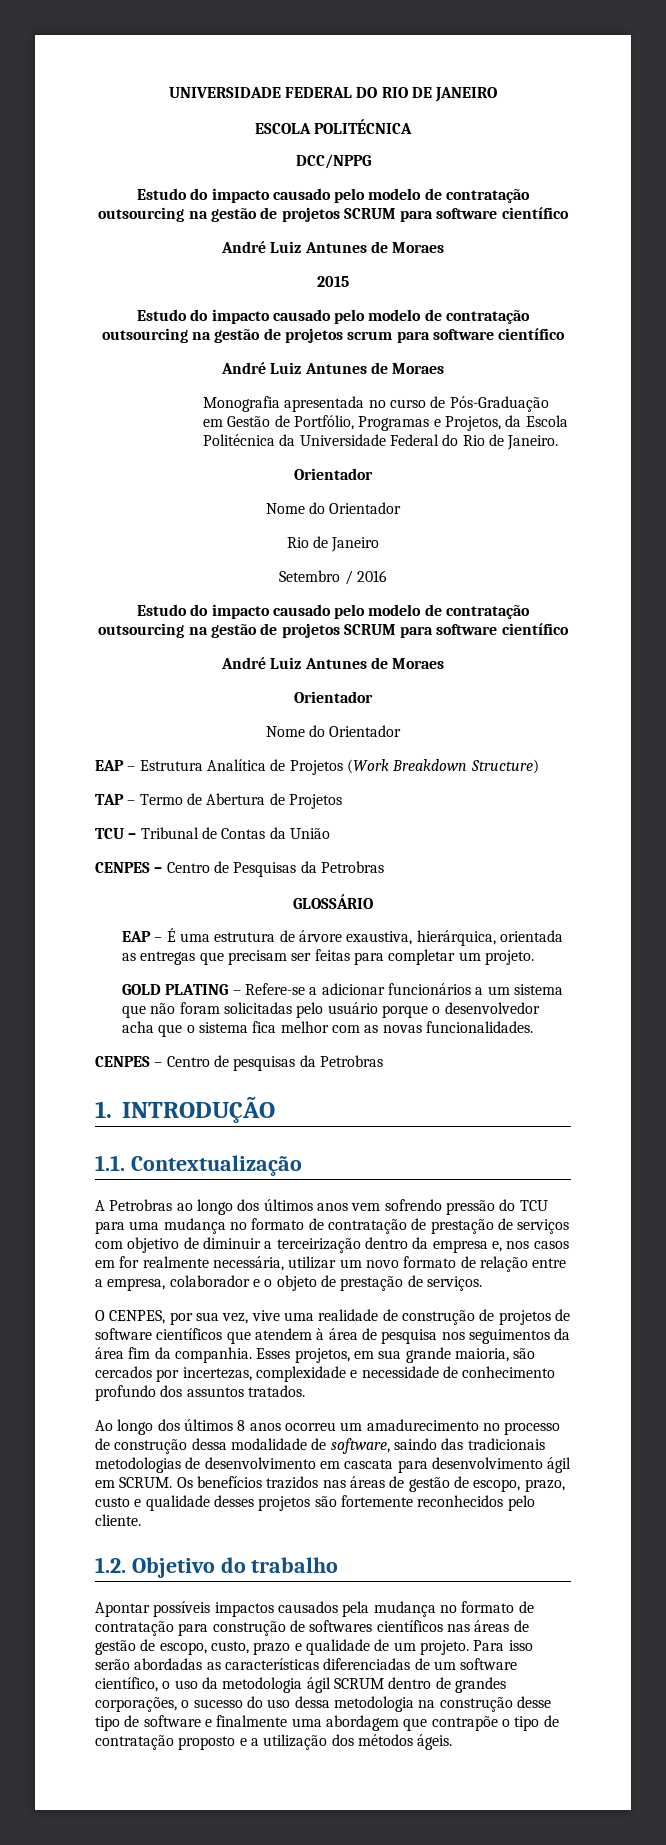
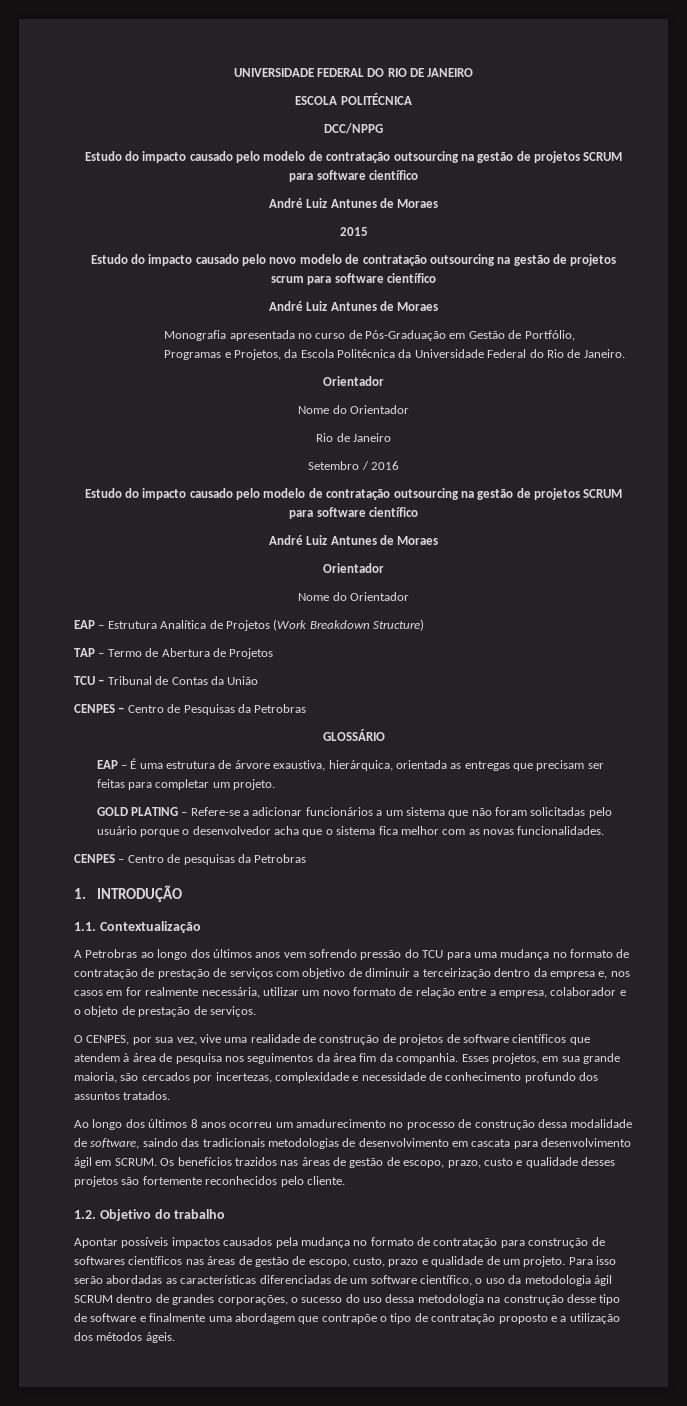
(366, 316) none -> [269,257,297,264] novo

